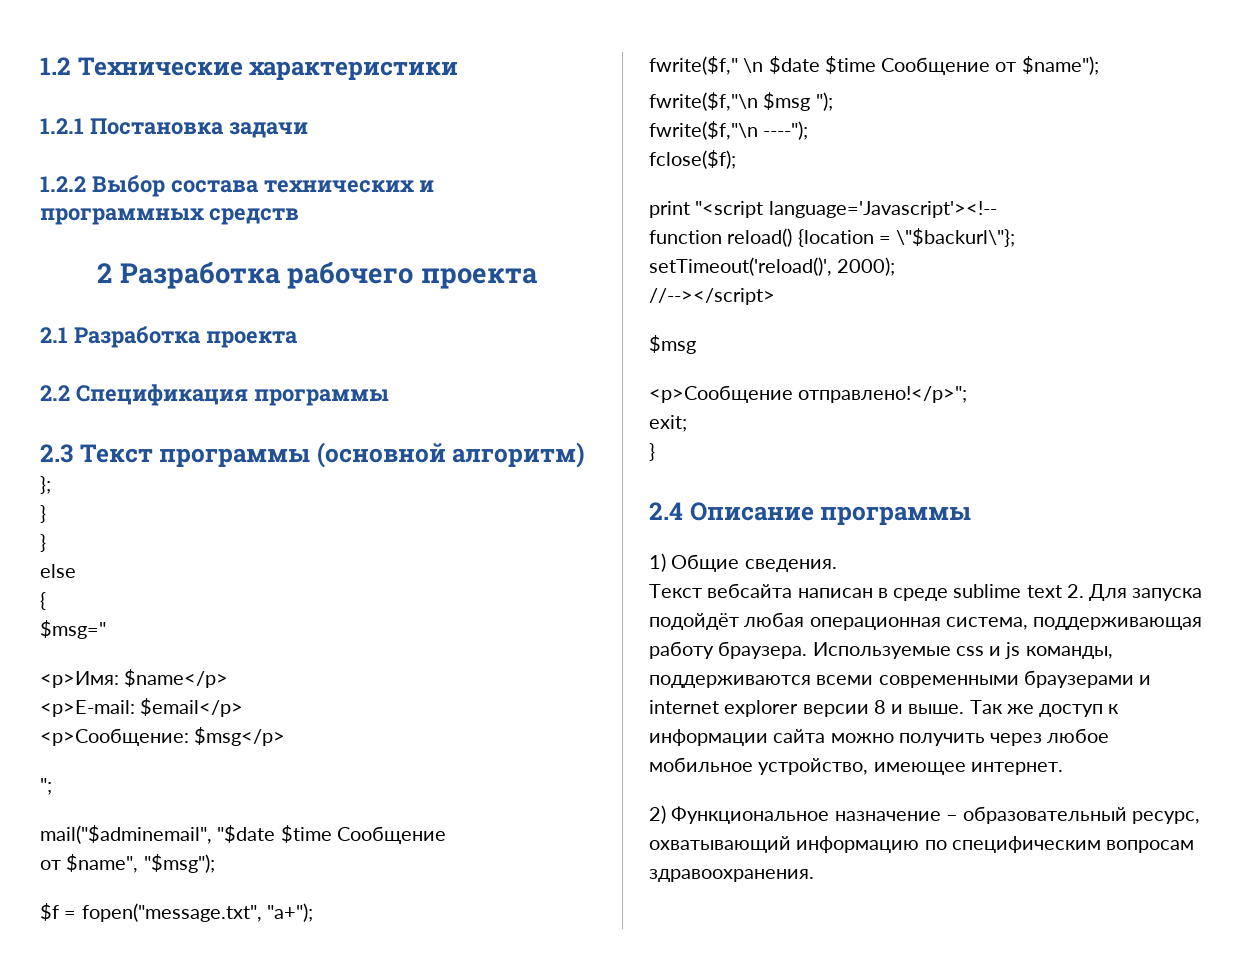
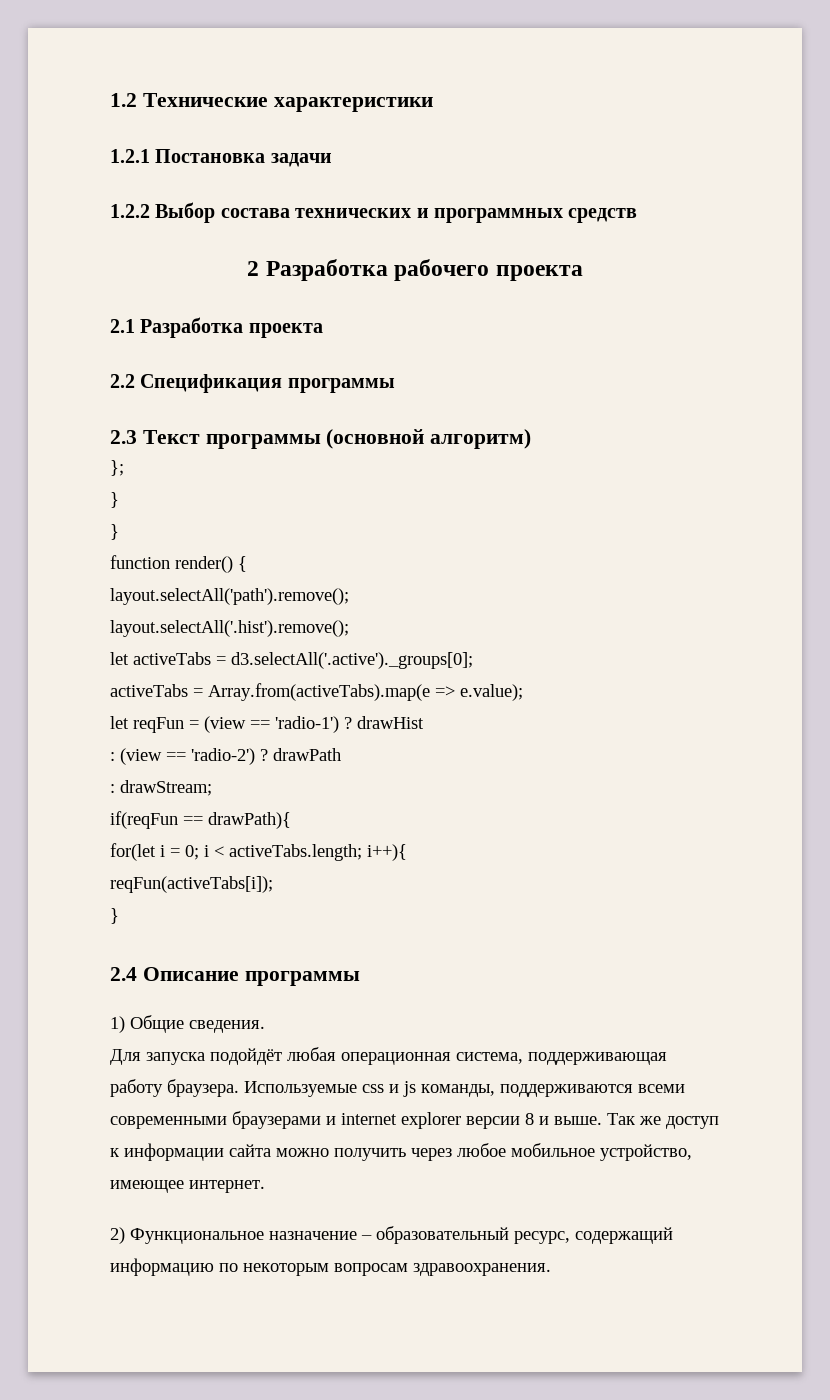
[40,564,76,578] else // -> [110,555,233,573] function render()
[40,620,106,639] [40,669,229,688] [40,698,244,717] [40,727,286,746] [40,778,52,795] [40,825,446,844] [40,854,215,873] [40,903,313,922] [649,56,1099,75] [649,92,833,111] [649,121,809,140] [649,150,736,169] [649,201,997,218] [649,228,1016,247] [649,257,896,276] [649,288,775,305] [649,335,696,354] [649,385,968,403] [649,415,687,432] $msg=" // <p>Имя: $name</p> // <p>E-mail: $email</p> // <p>Сообщение: $msg</p> // "; // mail("$adminemail", "$date $time Сообщение // от $name", "$msg"); // $f = fopen("message.txt", "a+"); // fwrite($f," \n $date $time Сообщение от $name"); // fwrite($f,"\n $msg "); // fwrite($f,"\n ----"); // fclose($f); // print "<script language='Javascript'><!-- // function reload() {location = \"$backurl\"}; setTimeout('reload()', 2000); // //--></script> // $msg // <p>Сообщение отправлено!</p>"; // exit; -> [110,588,349,605] [110,620,349,637] [110,652,473,669] [110,683,523,701] [110,716,424,733] [110,748,341,765] [110,780,212,796] [110,811,291,829] [110,843,407,861] [110,876,273,893] layout.selectAll('path').remove(); // layout.selectAll('.hist').remove(); // let activeTabs = d3.selectAll('.active')._groups[0]; // activeTabs = Array.from(activeTabs).map(e => e.value); // let reqFun = (view == 'radio-1') ? drawHist // : (view == 'radio-2') ? drawPath // : drawStream; // if(reqFun == drawPath){ // for(let i = 0; i < activeTabs.length; i++){ // reqFun(activeTabs[i]);
[649,583,1084,601] Текст вебсайта написан в среде sublime text 2. -> (265, 1026) none
[649,836,791,853] охватывающий -> [575,1227,673,1244] содержащий
[951,836,1101,853] специфическим -> [243,1263,329,1276] некоторым

